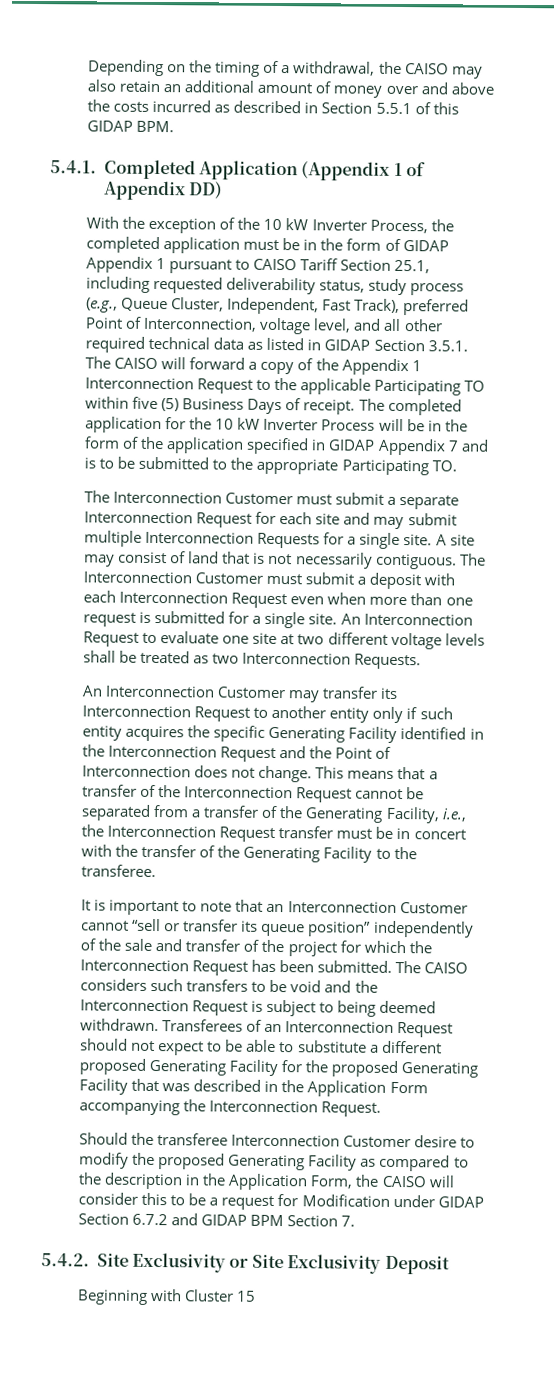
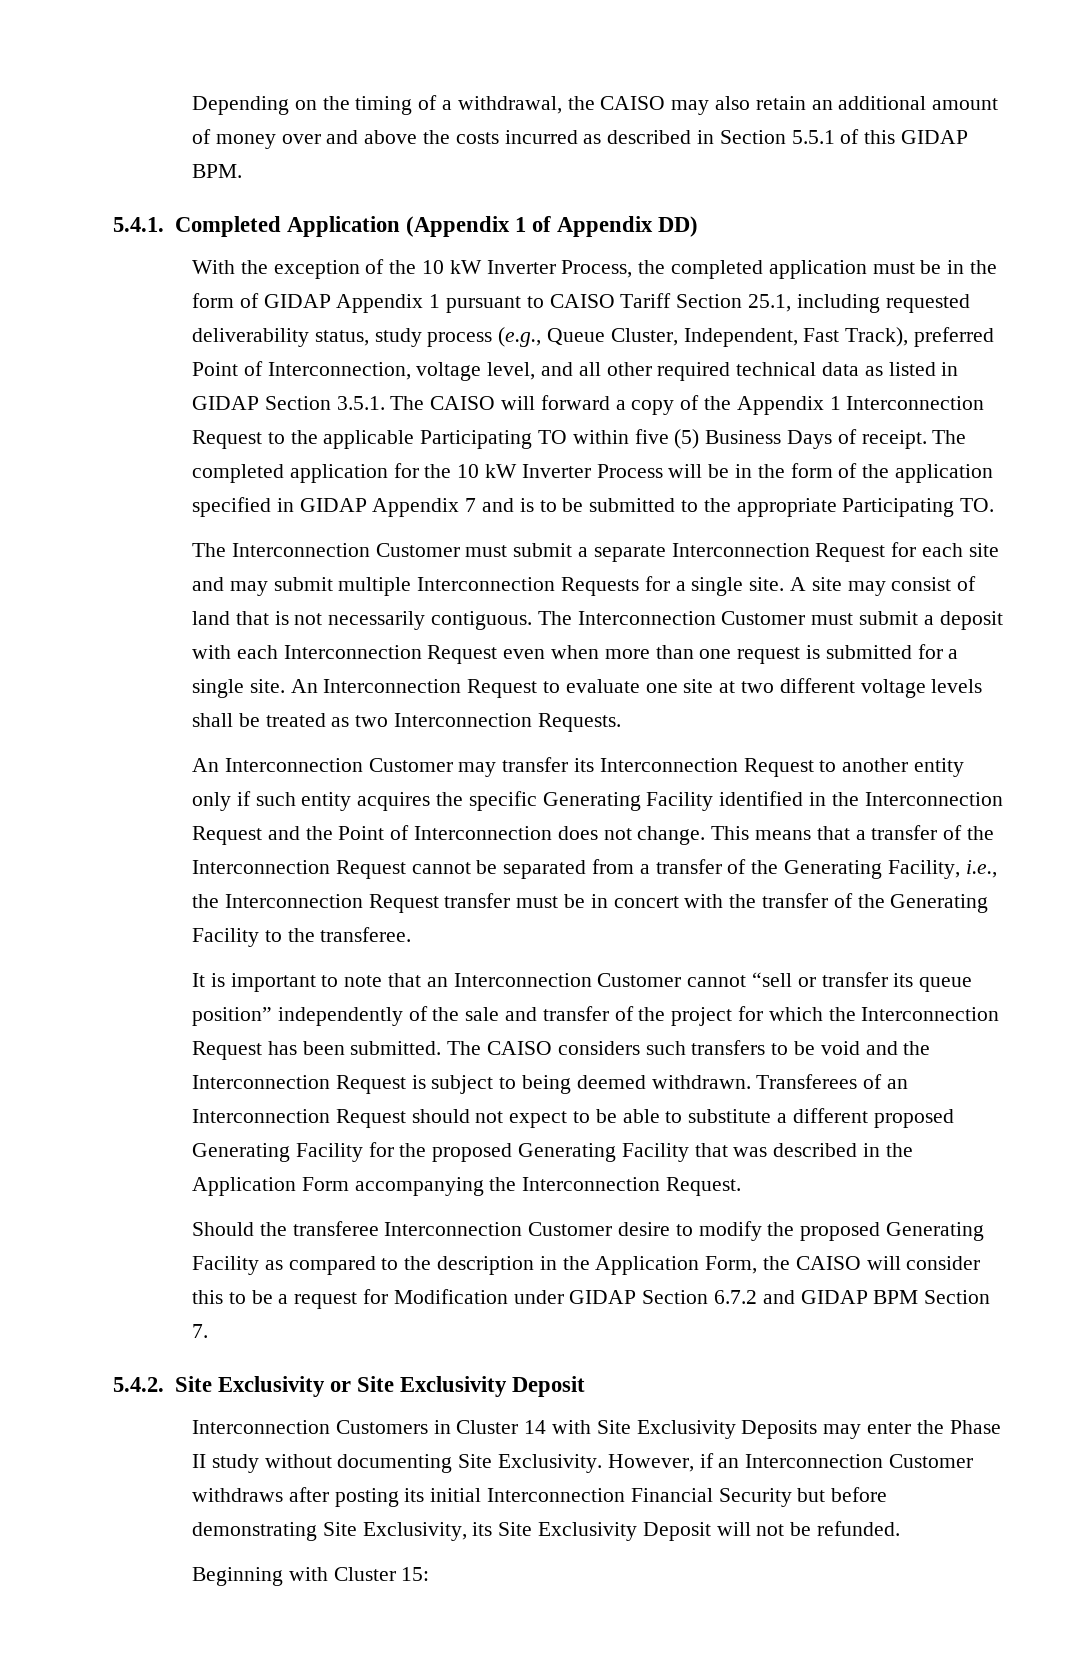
(450, 1265) none -> [191,1420,1001,1439] [191,1453,974,1473] [191,1487,888,1507] [191,1521,901,1541] // Interconnection Customers in Cluster 14 with Site Exclusivity Deposits may enter the Phase II study without documenting Site Exclusivity. However, if an Interconnection Customer withdraws after posting its initial Interconnection Financial Security but before demonstrating Site Exclusivity, its Site Exclusivity Deposit will not be refunded.
[236,1290,257,1302] 15 -> [401,1567,430,1581] 15:

